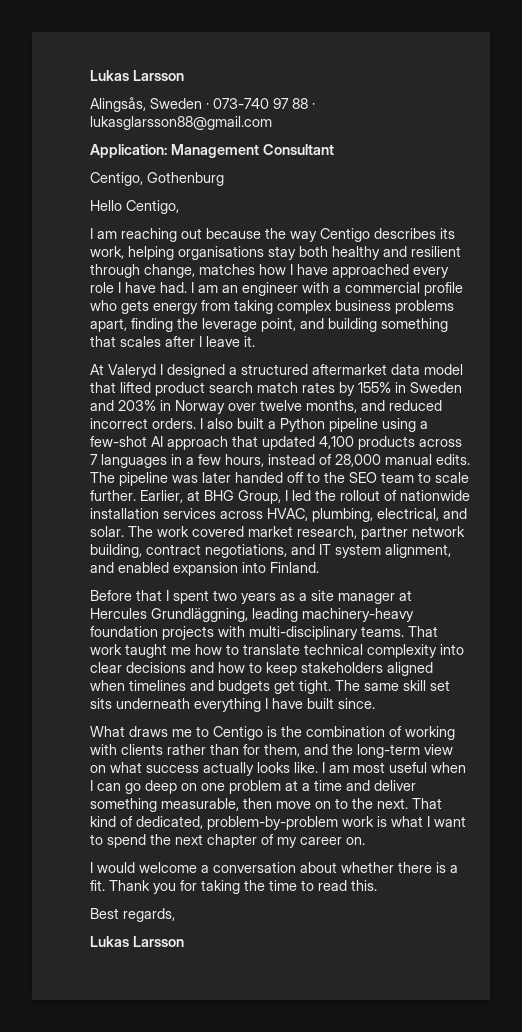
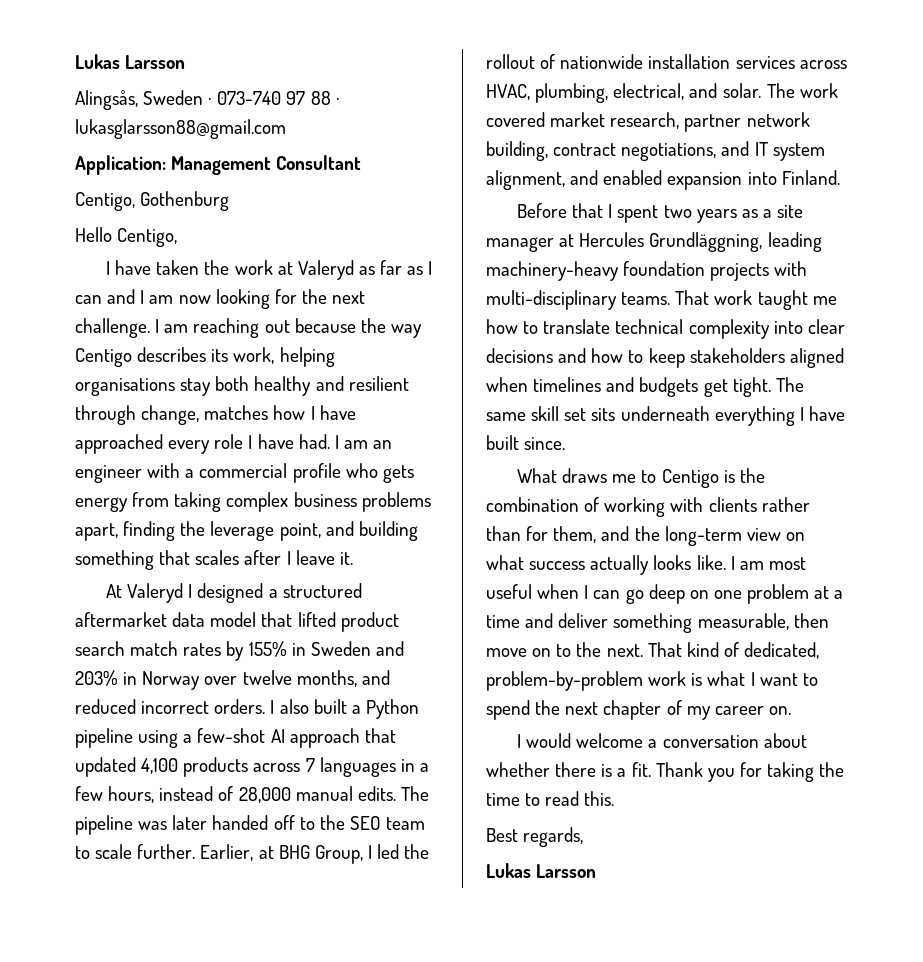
(93, 233) none -> [115,260,433,280] [75,289,366,309] [75,318,160,338] have taken the work at Valeryd as far as I can and I am now looking for the next challenge. I

